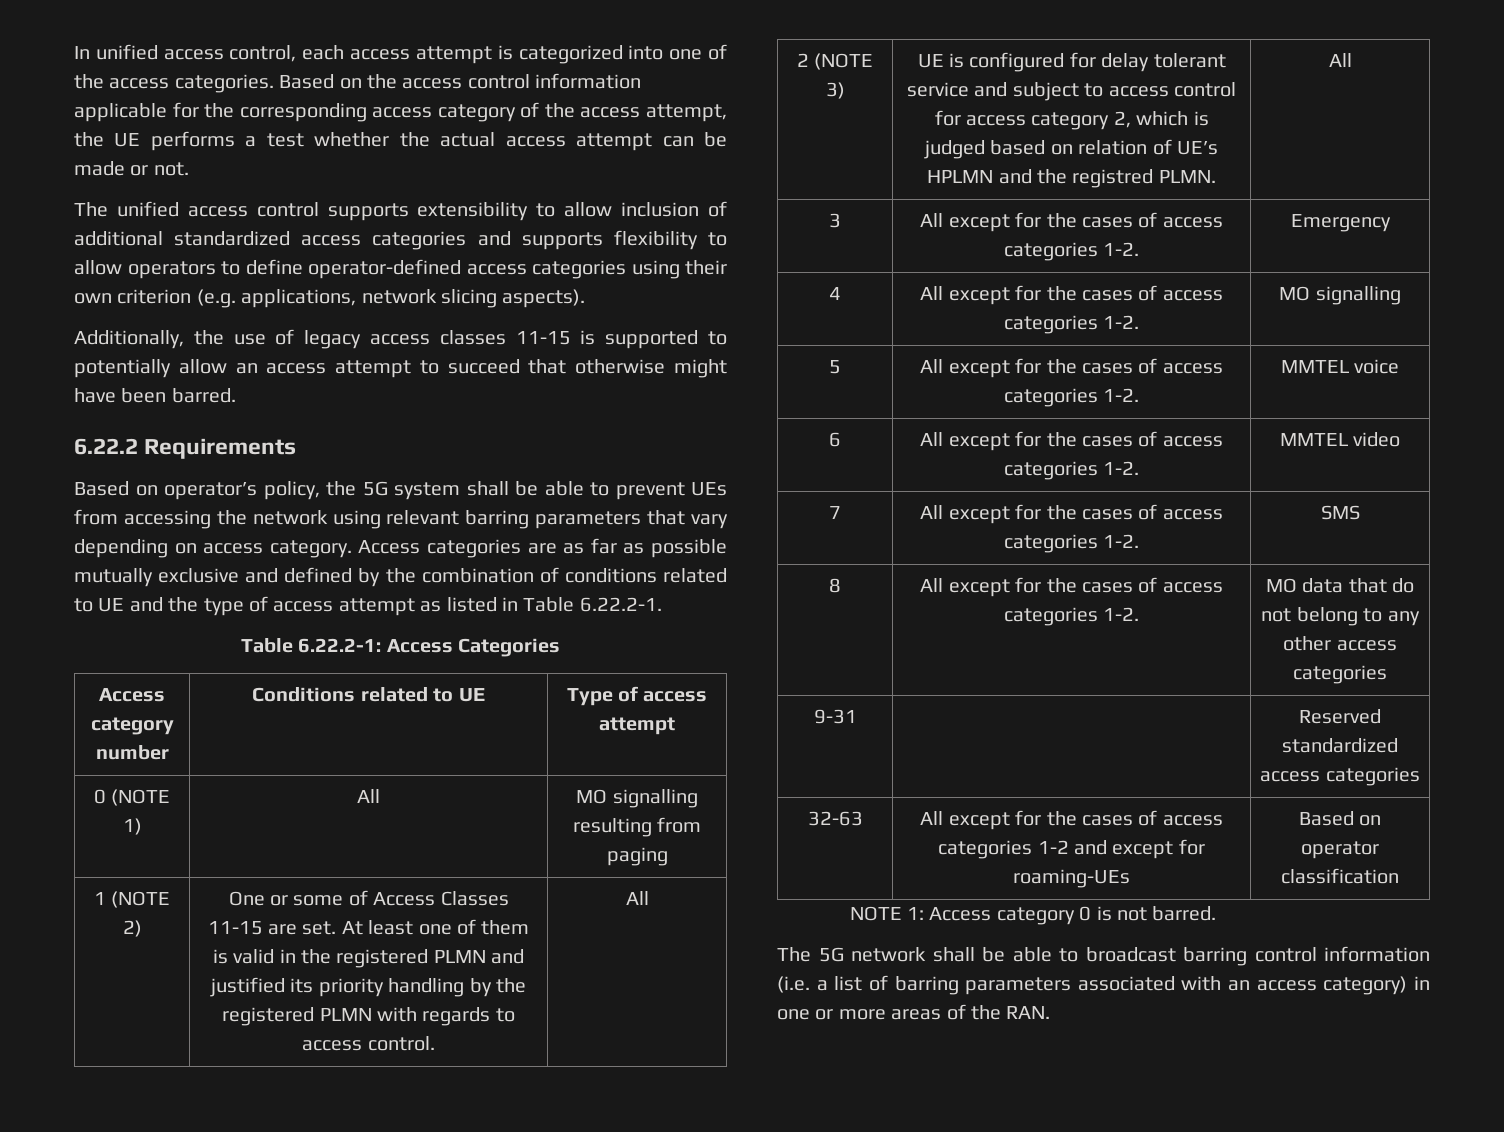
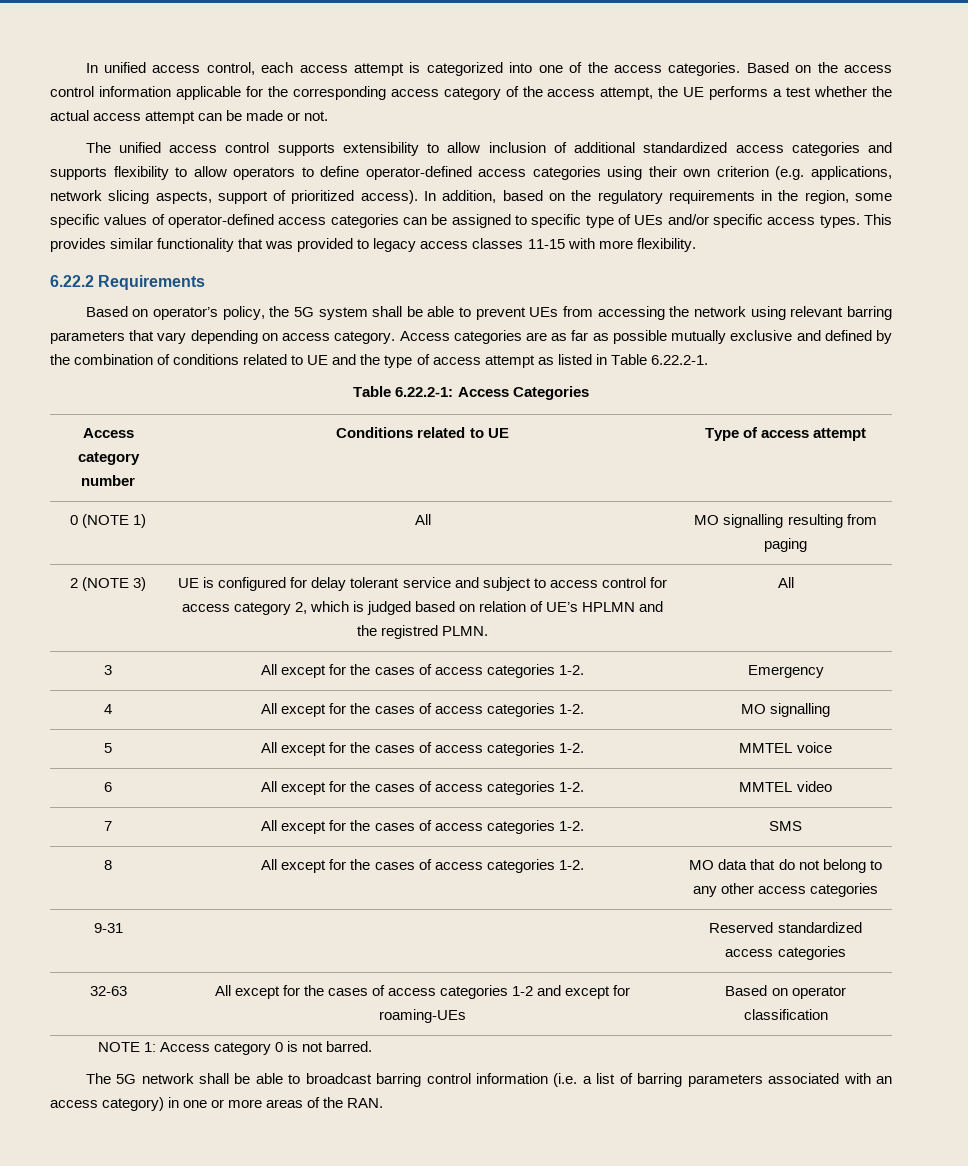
[502,289,586,308] [74,329,727,349] [74,359,727,378] [74,388,236,403] aspects). // Additionally, the use of legacy access classes 11-15 is supported to potentially allow an access attempt to succeed that otherwise might have been barred. -> [155,190,892,204] [50,214,893,228] [50,238,696,252] aspects, support of prioritized access). In addition, based on the regulatory requirements in the region, some specific values of operator-defined access categories can be assigned to specific type of UEs and/or specific access types. This provides similar functionality that was provided to legacy access classes 11-15 with more flexibility.
[93,891,171,908] [122,920,142,937] [228,890,509,906] [207,919,530,935] [212,949,525,968] [210,977,526,997] [222,1007,515,1026] [302,1036,435,1051] [625,891,649,905] // 1 (NOTE 2) | One or some of Access Classes 11-15 are set. At least one of them is valid in the registered PLMN and justified its priority handling by the registered PLMN with regards to access control. | All -> (807, 545) none

